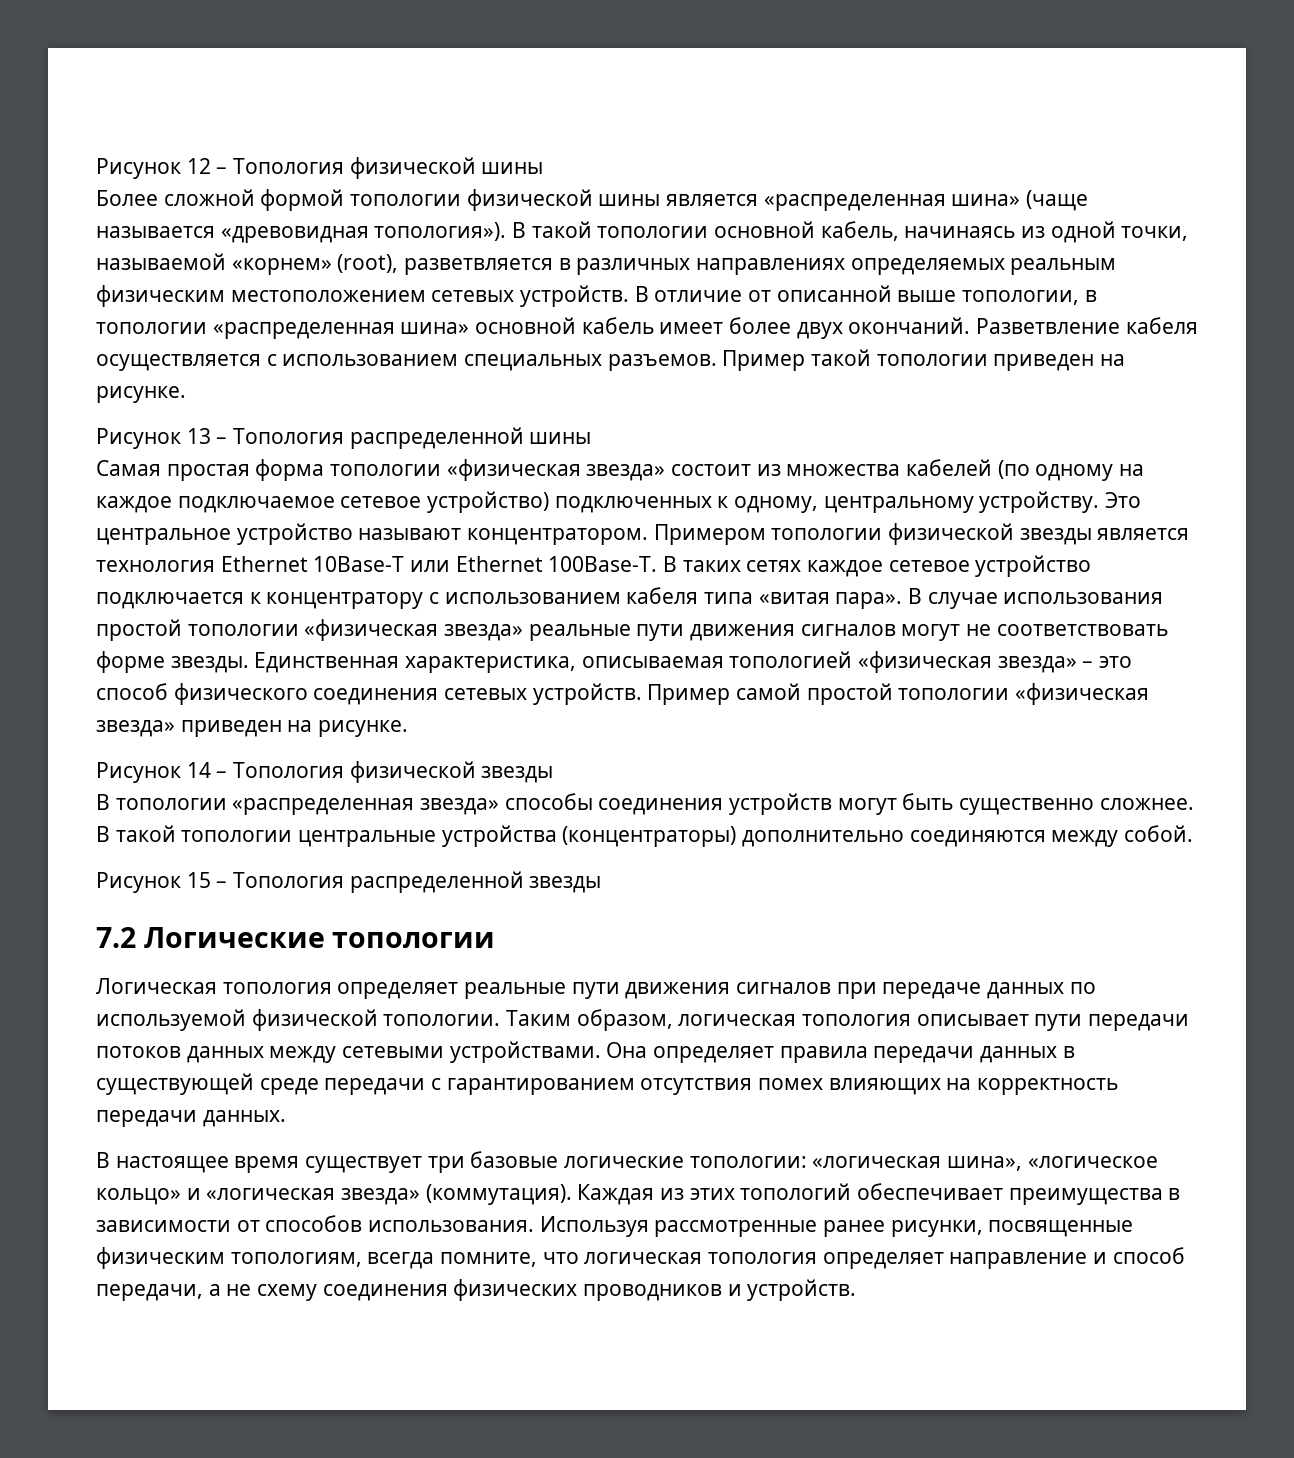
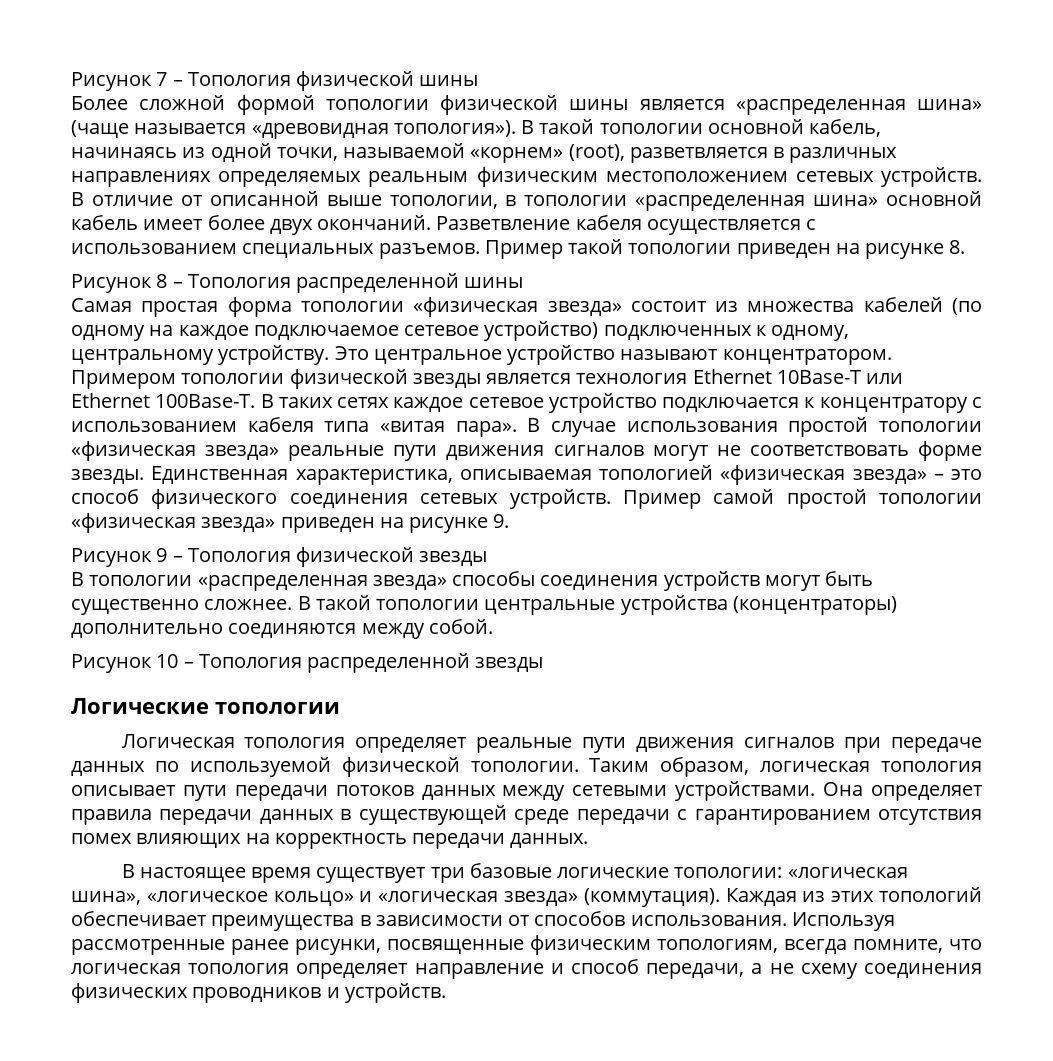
[96,158,211,179] Рисунок 12 -> [71,72,168,91] Рисунок 7
[96,386,186,403] [96,428,211,449] рисунке. // Рисунок 13 -> [865,240,966,259] [71,274,168,293] рисунке 8. // Рисунок 8
[318,720,409,737] [96,762,211,783] рисунке. // Рисунок 14 -> [409,514,510,533] [71,548,168,567] рисунке 9. // Рисунок 9
[186,872,211,888] 15 -> [156,654,179,668] 10
[96,927,136,948] 7.2 -> (544, 664) none

